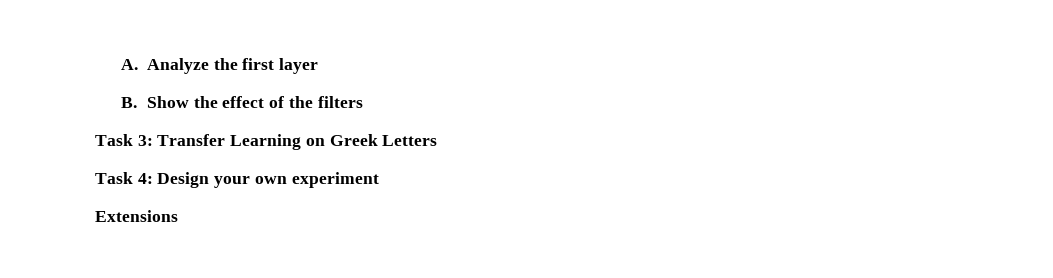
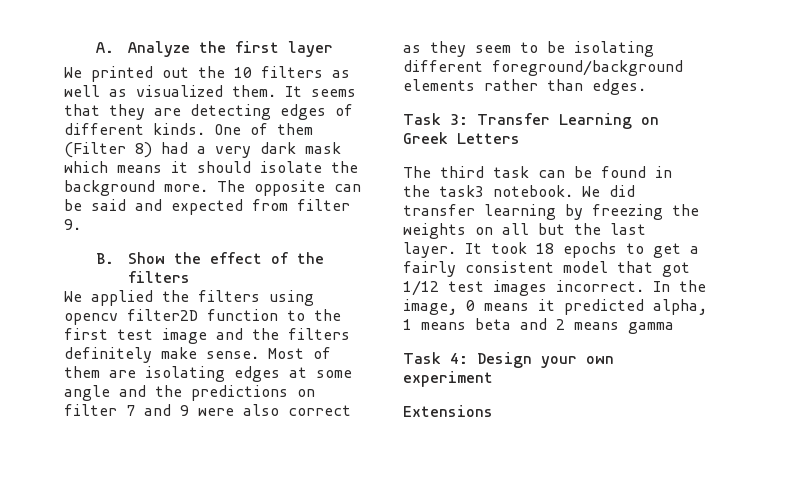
(319, 66) none -> [64,66,350,82] [64,85,356,97] [64,104,353,120] [64,123,313,135] [64,142,341,158] [64,161,358,173] [64,180,361,196] [64,199,350,215] [64,219,81,230] // We printed out the 10 filters as well as visualized them. It seems that they are detecting edges of different kinds. One of them (Filter 8) had a very dark mask which means it should isolate the background more. The opposite can be said and expected from filter 9.
(363, 102) none -> [64,290,314,306] [64,309,341,325] [64,328,350,344] [64,347,331,363] [64,366,352,382] [64,385,315,401] [64,404,351,416] [403,41,654,57] [403,60,683,76] [403,79,646,95] // We applied the filters using opencv filter2D function to the first test image and the filters definitely make sense. Most of them are isolating edges at some angle and the predictions on filter 7 and 9 were also correct as they seem to be isolating different foreground/background elements rather than edges.
(438, 140) none -> [403,166,672,178] [403,185,635,197] [403,204,699,220] [403,223,646,239] [403,242,699,258] [403,261,690,277] [403,280,706,296] [403,299,707,315] [403,318,674,334] // The third task can be found in the task3 notebook. We did transfer learning by freezing the weights on all but the last layer. It took 18 epochs to get a fairly consistent model that got 1/12 test images incorrect. In the image, 0 means it predicted alpha, 1 means beta and 2 means gamma

